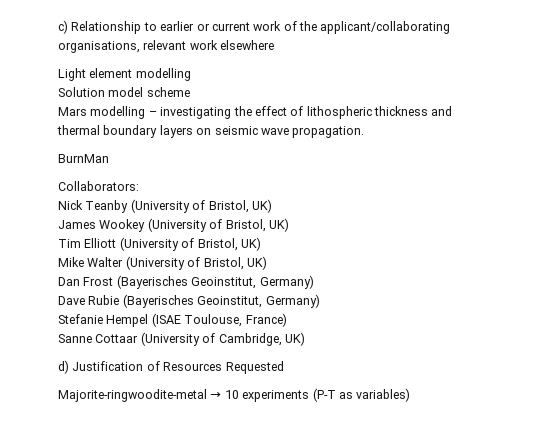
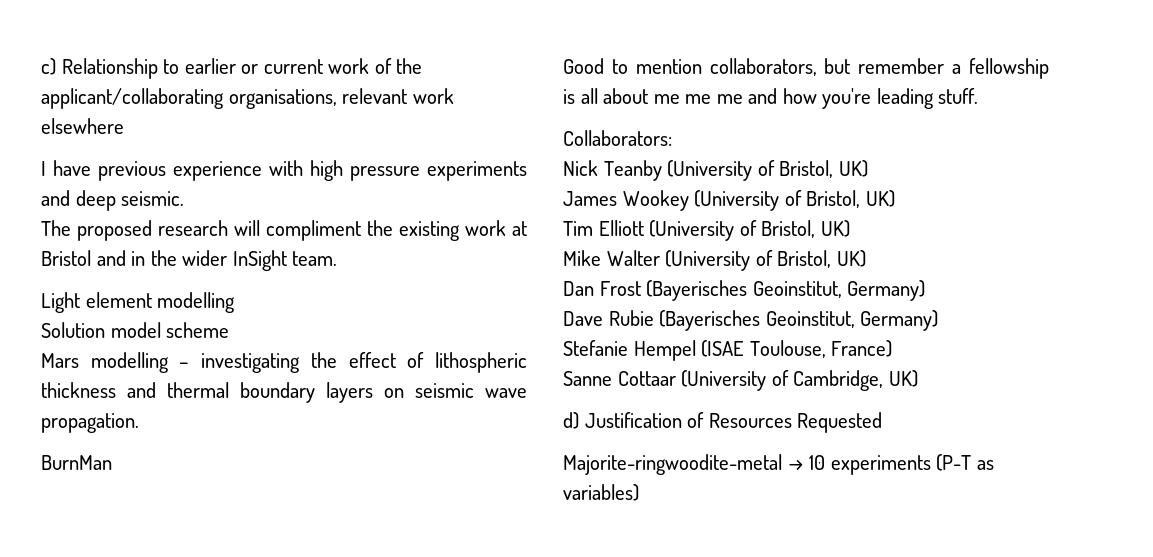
(275, 45) none -> [41,160,527,181] [41,190,185,211] [41,220,527,241] [41,250,338,271] // I have previous experience with high pressure experiments and deep seismic. // The proposed research will compliment the existing work at Bristol and in the wider InSight team.
(109, 158) none -> [563,58,1049,79] [563,88,979,109] // Good to mention collaborators, but remember a fellowship is all about me me me and how you're leading stuff.

